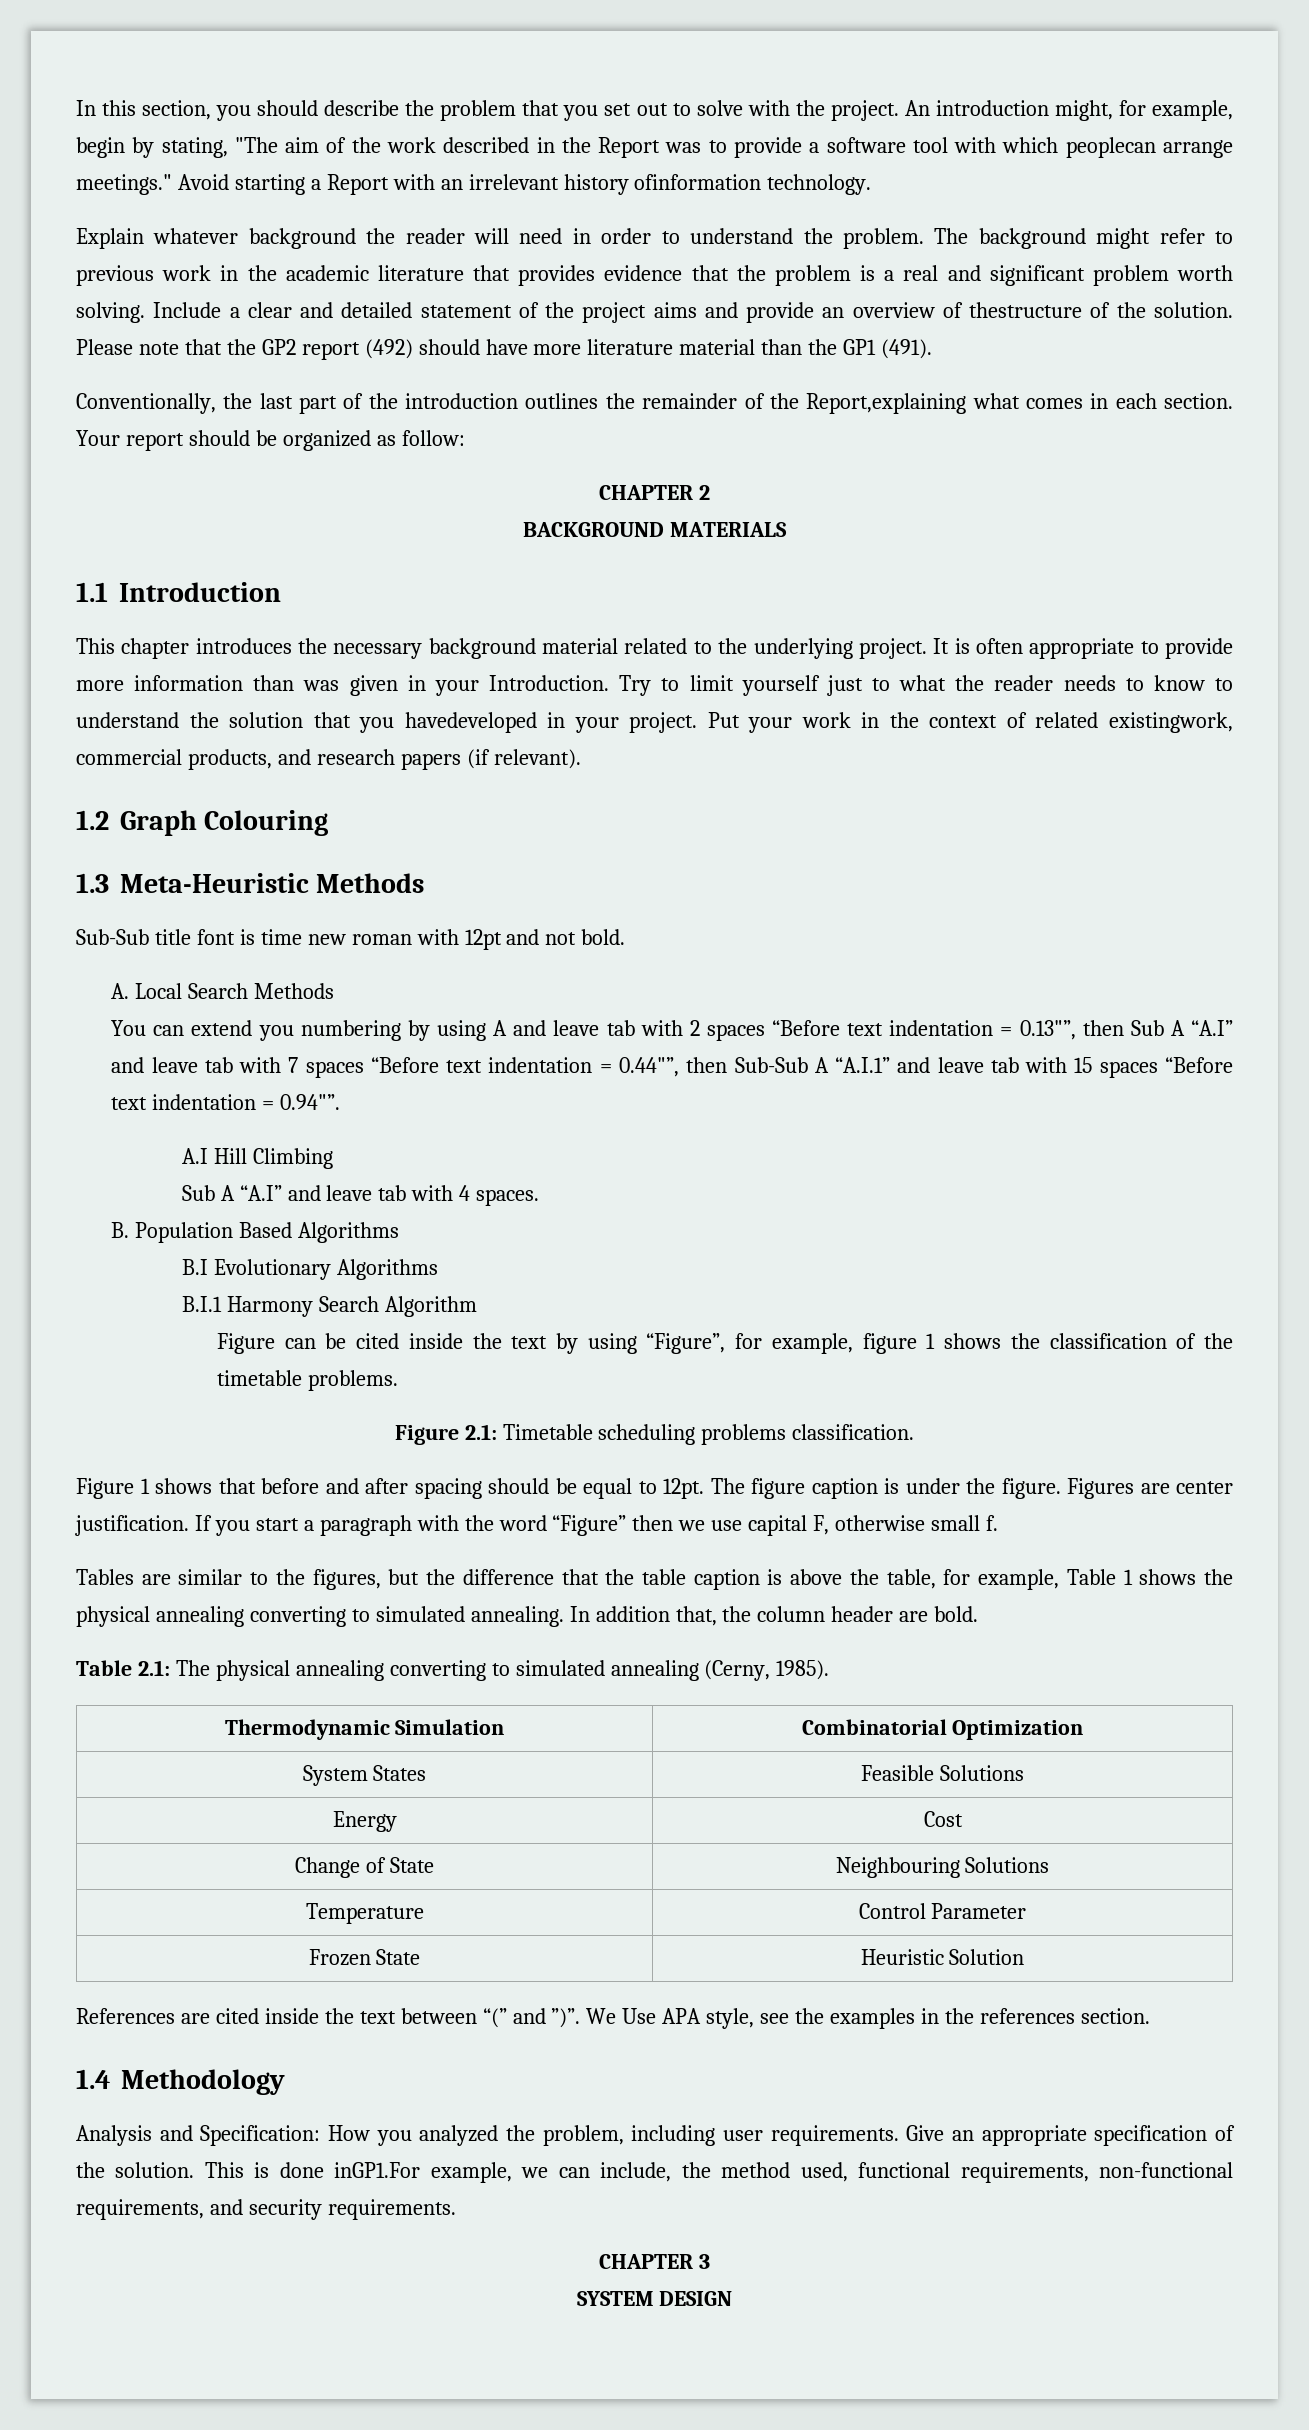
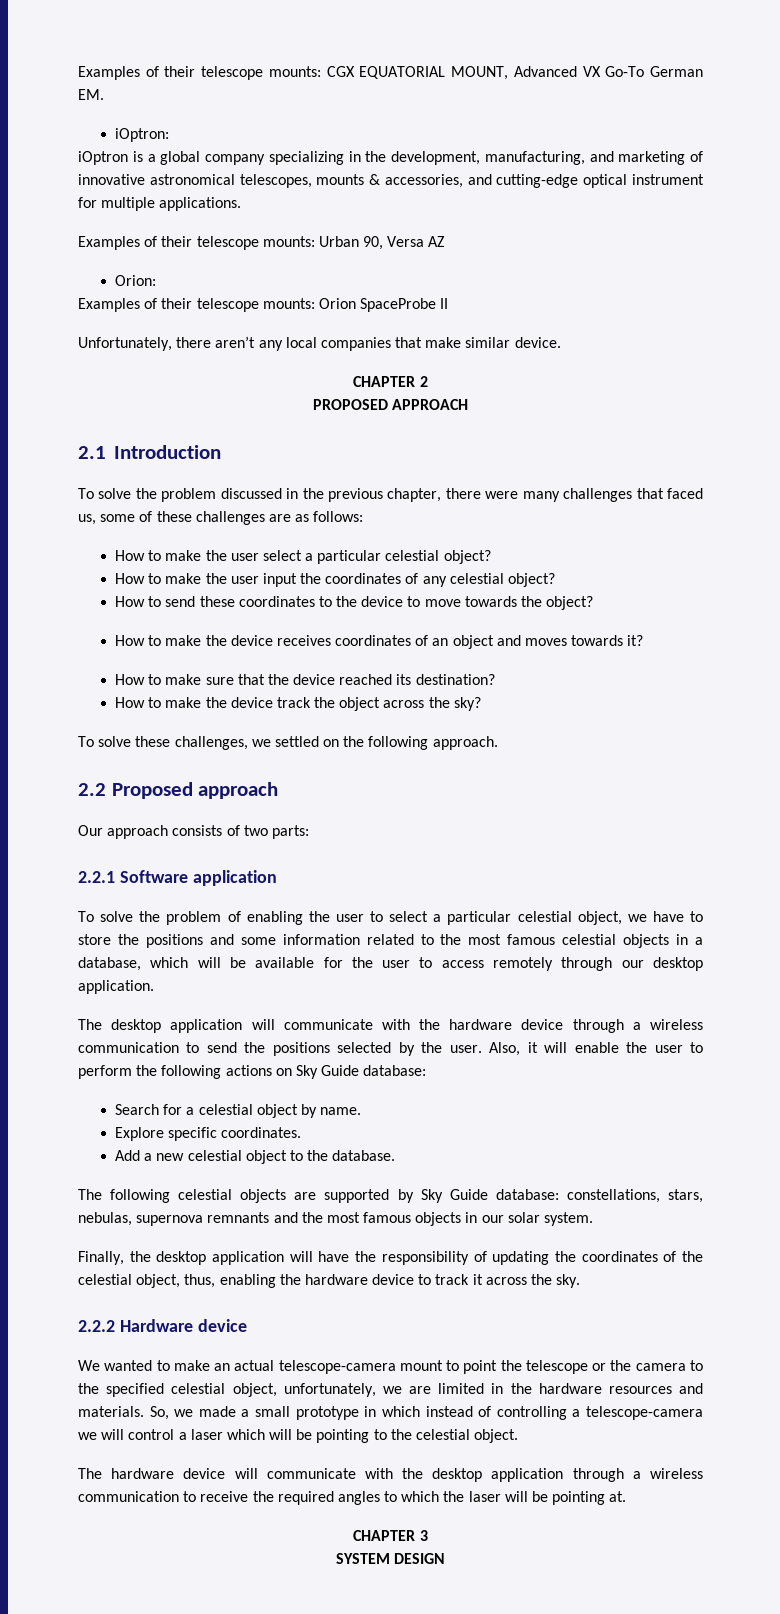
[76,100,1233,121] [76,137,1234,158] [76,174,872,195] [76,228,1233,249] [76,265,1233,286] [76,302,1234,323] [76,339,933,360] [76,393,1233,414] [76,430,465,451] [599,485,710,500] [523,522,787,537] [76,582,281,602] [76,638,1233,659] [76,675,1233,696] [76,712,1233,733] [76,749,581,770] [76,810,329,836] [76,873,425,893] [76,929,626,950] [111,983,335,999] [111,1020,1234,1041] [111,1057,1234,1078] [111,1094,341,1110] [181,1148,333,1169] [181,1185,540,1206] [111,1222,400,1243] [181,1259,438,1280] [181,1296,477,1317] [216,1333,1234,1354] [216,1370,398,1391] [394,1424,915,1445] [76,1478,1233,1499] [75,1515,998,1536] [76,1569,1234,1590] [76,1606,979,1627] [76,1660,830,1681] [224,1719,505,1740] [801,1719,1084,1740] [302,1765,427,1786] [861,1765,1024,1781] [332,1811,397,1832] [923,1811,963,1827] [295,1857,434,1878] [835,1857,1050,1878] [305,1903,424,1924] [858,1903,1027,1919] [308,1949,421,1966] [860,1949,1025,1965] [76,2008,1150,2029] [76,2069,285,2095] [76,2125,1235,2146] [76,2162,1234,2183] [76,2199,456,2220] In this section, you should describe the problem that you set out to solve with the project. An introduction might, for example, begin by stating, "The aim of the work described in the Report was to provide a software tool with which peoplecan arrange meetings." Avoid starting a Report with an irrelevant history ofinformation technology. // Explain whatever background the reader will need in order to understand the problem. The background might refer to previous work in the academic literature that provides evidence that the problem is a real and significant problem worth solving. Include a clear and detailed statement of the project aims and provide an overview of thestructure of the solution. Please note that the GP2 report (492) should have more literature material than the GP1 (491). // Conventionally, the last part of the introduction outlines the remainder of the Report,explaining what comes in each section. Your report should be organized as follow: // CHAPTER 2 // BACKGROUND MATERIALS // 1.1 Introduction // This chapter introduces the necessary background material related to the underlying project. It is often appropriate to provide more information than was given in your Introduction. Try to limit yourself just to what the reader needs to know to understand the solution that you havedeveloped in your project. Put your work in the context of related existingwork, commercial products, and research papers (if relevant). // 1.2 Graph Colouring // 1.3 Meta-Heuristic Methods // Sub-Sub title font is time new roman with 12pt and not bold. // A. Local Search Methods // You can extend you numbering by using A and leave tab with 2 spaces “Before text indentation = 0.13"”, then Sub A “A.I” and leave tab with 7 spaces “Before text indentation = 0.44"”, then Sub-Sub A “A.I.1” and leave tab with 15 spaces “Before text indentation = 0.94"”. // A.I Hill Climbing // Sub A “A.I” and leave tab with 4 spaces. // B. Population Based Algorithms // B.I Evolutionary Algorithms // B.I.1 Harmony Search Algorithm // Figure can be cited inside the text by using “Figure”, for example, figure 1 shows the classification of the timetable problems. // Figure 2.1: Timetable scheduling problems classification. // Figure 1 shows that before and after spacing should be equal to 12pt. The figure caption is under the figure. Figures are center justification. If you start a paragraph with the word “Figure” then we use capital F, otherwise small f. // Tables are similar to the figures, but the difference that the table caption is above the table, for example, Table 1 shows the physical annealing converting to simulated annealing. In addition that, the column header are bold. // Table 2.1: The physical annealing converting to simulated annealing (Cerny, 1985). // Thermodynamic Simulation | Combinatorial Optimization // System States | Feasible Solutions // Energy | Cost // Change of State | Neighbouring Solutions // Temperature | Control Parameter // Frozen State | Heuristic Solution // References are cited inside the text between “(” and ”)”. We Use APA style, see the examples in the references section. // 1.4 Methodology // Analysis and Specification: How you analyzed the problem, including user requirements. Give an appropriate specification of the solution. This is done inGP1.For example, we can include, the method used, functional requirements, non-functional requirements, and security requirements. -> [78,66,704,80] [78,89,104,100] [114,128,169,142] [78,151,703,165] [78,174,704,188] [78,197,242,211] [78,236,446,250] [114,275,156,286] [78,298,449,312] [78,336,561,351] [353,376,428,387] [312,399,469,410] [78,445,221,459] [78,488,703,502] [78,511,364,525] [114,550,491,564] [114,573,555,587] [114,596,594,610] [114,635,644,649] [114,674,495,685] [114,697,481,711] [78,736,498,750] [78,782,279,799] [78,825,309,839] [78,870,277,886] [78,911,703,925] [78,934,704,948] [78,957,703,971] [78,980,154,994] [78,1019,703,1033] [78,1042,704,1056] [78,1065,427,1079] [114,1104,362,1118] [114,1127,302,1141] [114,1150,396,1164] [78,1189,703,1203] [78,1212,594,1226] [78,1251,703,1265] [78,1274,581,1288] [78,1319,247,1332] [78,1360,703,1374] [78,1383,703,1397] [78,1406,704,1420] [78,1429,519,1443] [78,1468,703,1482] [78,1491,627,1505] Examples of their telescope mounts: CGX EQUATORIAL MOUNT, Advanced VX Go-To German EM. // iOptron: // iOptron is a global company specializing in the development, manufacturing, and marketing of innovative astronomical telescopes, mounts & accessories, and cutting-edge optical instrument for multiple applications. // Examples of their telescope mounts: Urban 90, Versa AZ // Orion: // Examples of their telescope mounts: Orion SpaceProbe II // Unfortunately, there aren’t any local companies that make similar device. // CHAPTER 2 // PROPOSED APPROACH // 2.1 Introduction // To solve the problem discussed in the previous chapter, there were many challenges that faced us, some of these challenges are as follows: // How to make the user select a particular celestial object? // How to make the user input the coordinates of any celestial object? // How to send these coordinates to the device to move towards the object? // How to make the device receives coordinates of an object and moves towards it? // How to make sure that the device reached its destination? // How to make the device track the object across the sky? // To solve these challenges, we settled on the following approach. // 2.2 Proposed approach // Our approach consists of two parts: // 2.2.1 Software application // To solve the problem of enabling the user to select a particular celestial object, we have to store the positions and some information related to the most famous celestial objects in a database, which will be available for the user to access remotely through our desktop application. // The desktop application will communicate with the hardware device through a wireless communication to send the positions selected by the user. Also, it will enable the user to perform the following actions on Sky Guide database: // Search for a celestial object by name. // Explore specific coordinates. // Add a new celestial object to the database. // The following celestial objects are supported by Sky Guide database: constellations, stars, nebulas, supernova remnants and the most famous objects in our solar system. // Finally, the desktop application will have the responsibility of updating the coordinates of the celestial object, thus, enabling the hardware device to track it across the sky. // 2.2.2 Hardware device // We wanted to make an actual telescope-camera mount to point the telescope or the camera to the specified celestial object, unfortunately, we are limited in the hardware resources and materials. So, we made a small prototype in which instead of controlling a telescope-camera we will control a laser which will be pointing to the celestial object. // The hardware device will communicate with the desktop application through a wireless communication to receive the required angles to which the laser will be pointing at.

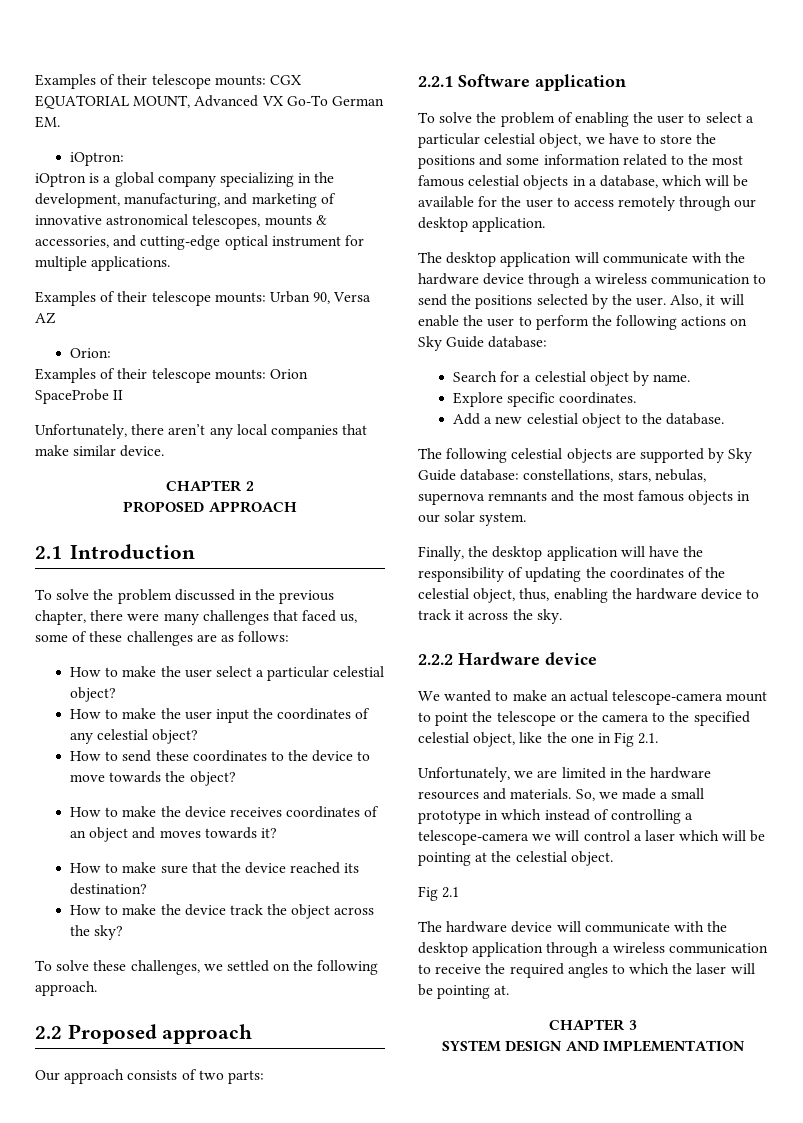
[283,1383,376,1397] unfortunately, -> [519,732,659,747] [418,767,510,782] like the one in Fig 2.1. // Unfortunately,
[373,1429,387,1440] to -> [475,852,488,862] at
(519, 1436) none -> [418,886,460,901] // Fig 2.1
(446, 1558) none -> [565,1040,745,1052] AND IMPLEMENTATION

